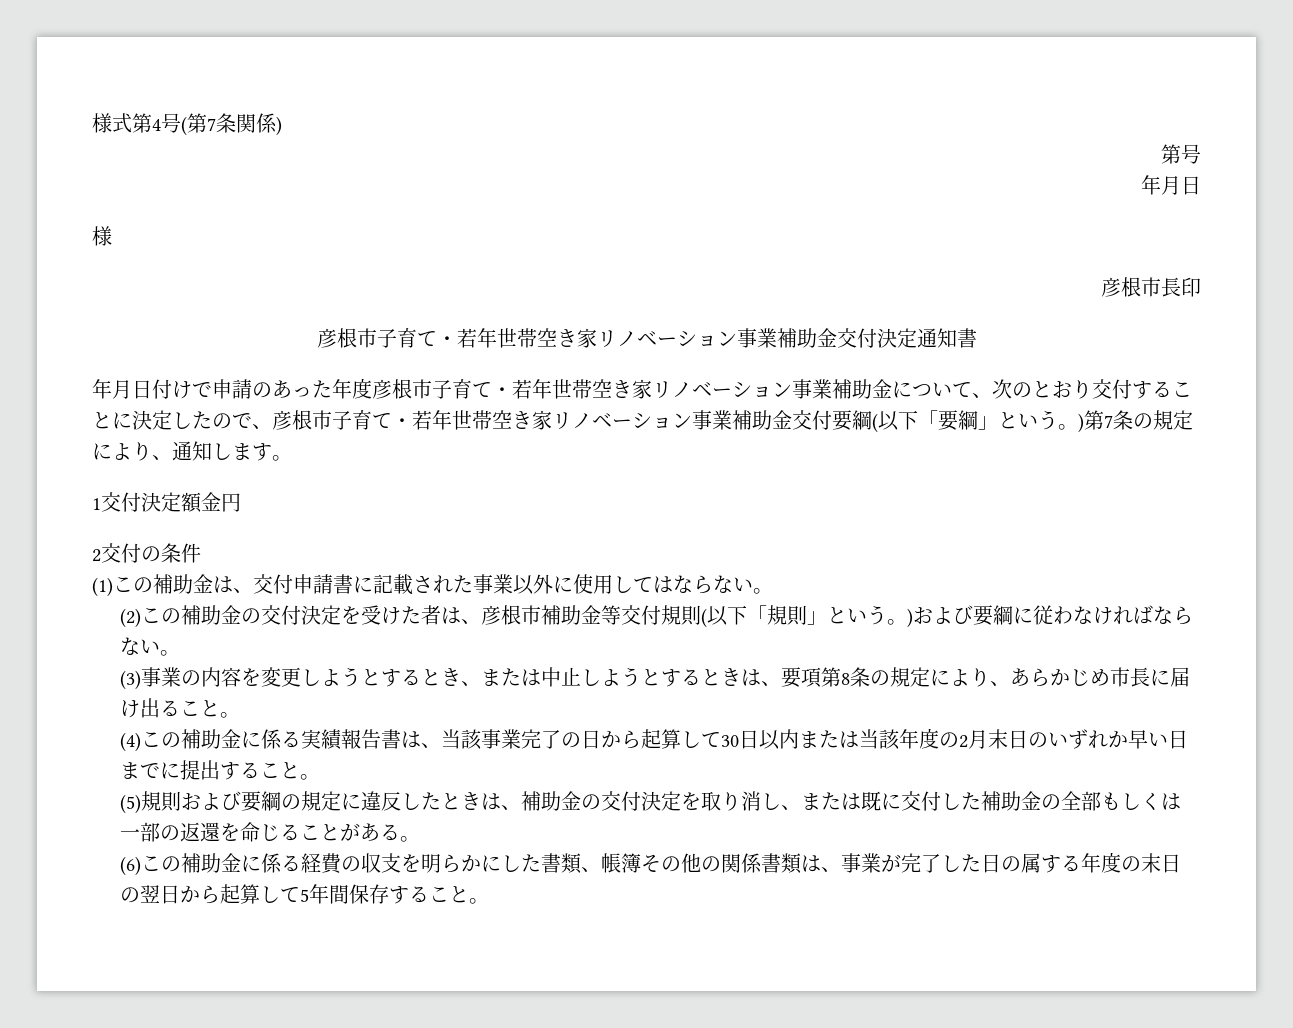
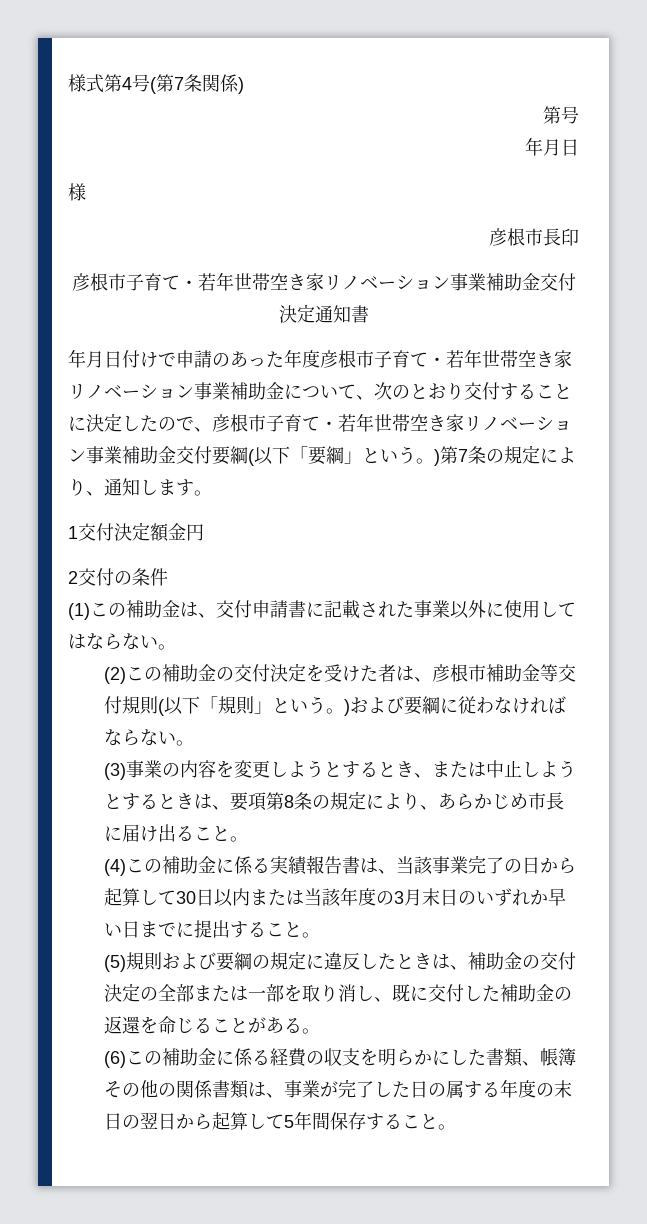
[959,735,969,748] 2 -> [393,891,404,904] 3
(682, 801) none -> [139,984,284,1002] の全部または一部
[801,792,862,810] または -> (392, 999) none
[1061,791,1182,811] [120,822,181,842] 全部もしくは一部の -> (572, 994) none

